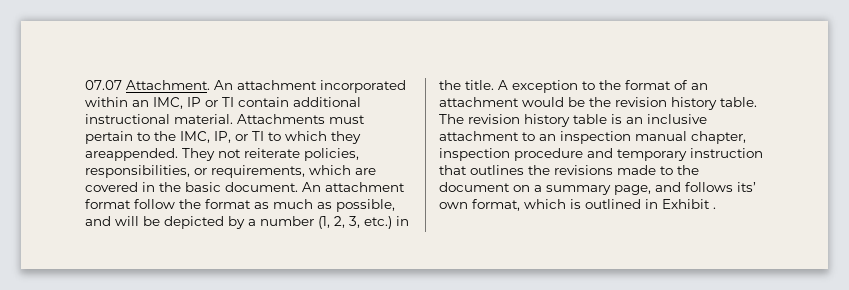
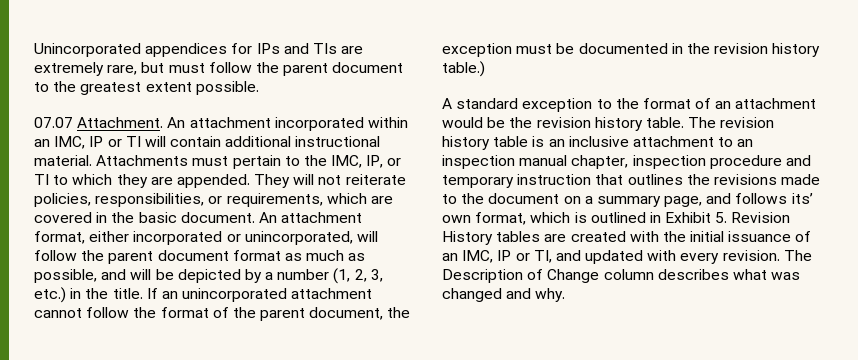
(85, 85) none -> [34,43,364,57] [34,62,404,76] [34,81,259,95] Unincorporated appendices for IPs and TIs are extremely rare, but must follow the parent document to the greatest extent possible. //
(234, 102) none -> [144,136,166,147] will
[85,148,215,161] areappended. They -> [150,174,315,188] are appended. They will
[85,199,201,209] format follow the -> [34,231,378,245] [34,250,229,264] format, either incorporated or unincorporated, will follow the parent document
[498,80,508,90] A -> [146,288,373,302] [34,307,411,321] [442,43,821,57] [442,61,485,77] [442,98,519,109] If an unincorporated attachment cannot follow the format of the parent document, the exception must be documented in the revision history table.) // A standard
[713,207,716,209] . -> [715,212,791,223] [442,231,812,245] [442,250,812,264] [442,269,801,283] [442,288,566,302] 5. Revision History tables are created with the initial issuance of an IMC, IP or TI, and updated with every revision. The Description of Change column describes what was changed and why.

